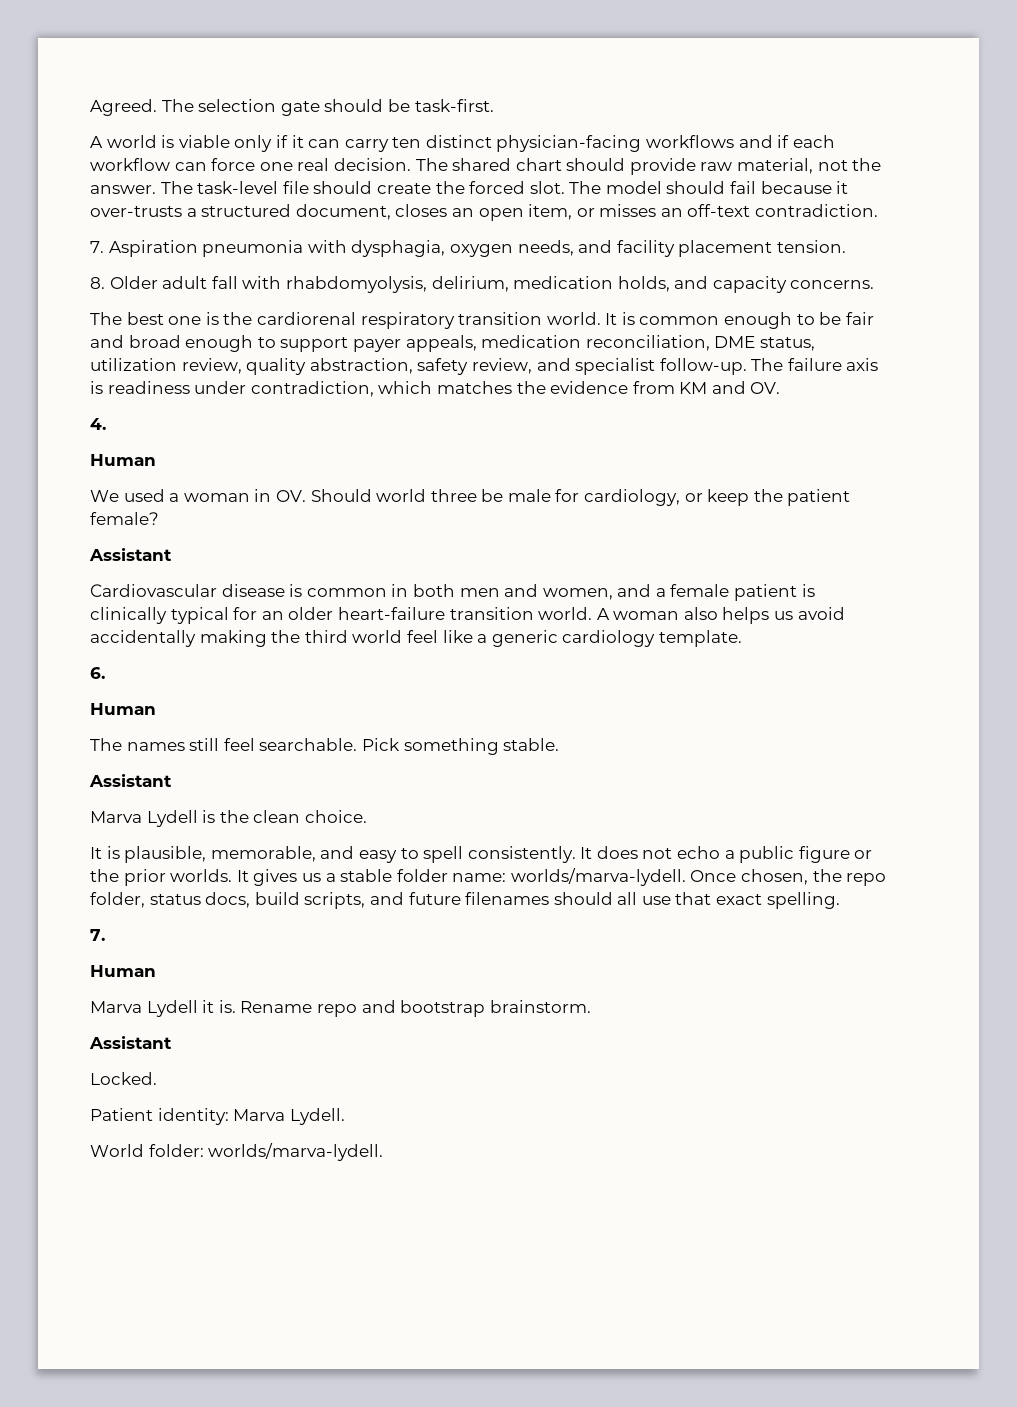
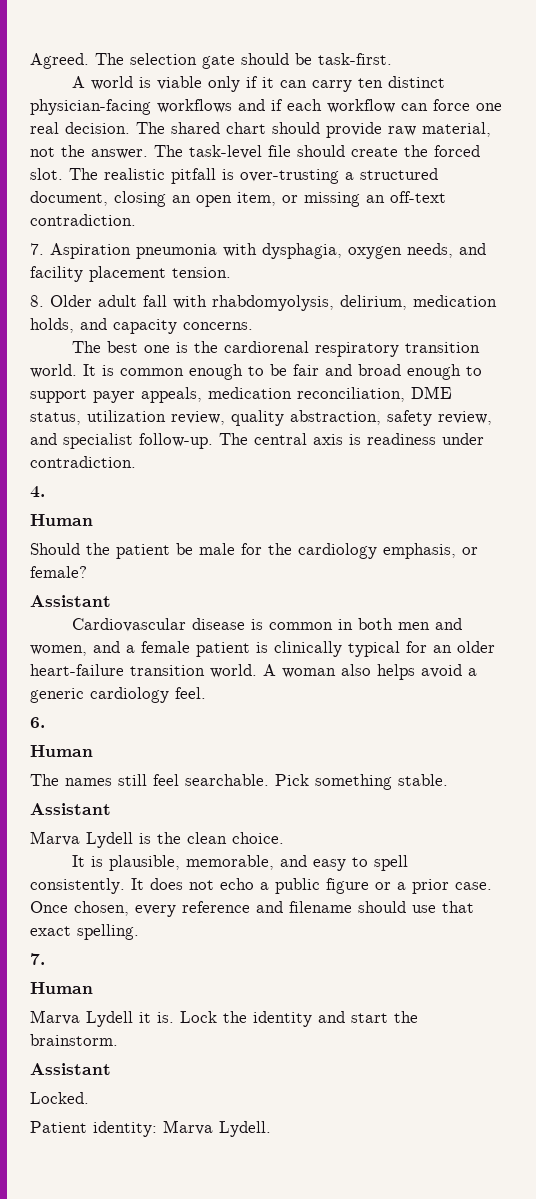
[605,181,849,194] [90,206,182,217] model should fail because it over-trusts -> [104,168,339,184] realistic pitfall is over-trusting
[395,204,448,217] closes -> [114,191,166,207] closing
[599,204,657,217] misses -> [304,192,360,207] missing
[787,358,842,371] failure -> [254,433,307,445] central
[250,381,781,397] [90,418,106,430] [90,454,156,466] [90,489,851,506] contradiction, which matches the evidence from KM and OV. // 4. // Human // We used a woman in OV. Should world three be male for cardiology, or keep the patient -> [30,456,136,468] [30,486,45,498] [30,514,93,526] [30,543,478,559] contradiction. // 4. // Human // Should the patient be male for the cardiology emphasis, or
[774,607,845,620] [90,630,473,647] us avoid accidentally making the third world feel like -> [421,664,462,678] avoid
[658,630,742,647] template. -> [175,687,206,699] feel.
[90,868,887,886] [90,892,638,909] the prior worlds. It gives us a stable folder name: worlds/marva-lydell. Once chosen, the repo folder, status docs, build scripts, and future filenames should all -> [397,879,492,894] [30,901,406,917] a prior case. Once chosen, every reference and filename should
[240,1000,486,1017] Rename repo and bootstrap -> [180,1011,418,1027] Lock the identity and start the
[90,1143,384,1161] // World folder: worlds/marva-lydell. -> (271, 1129) none

